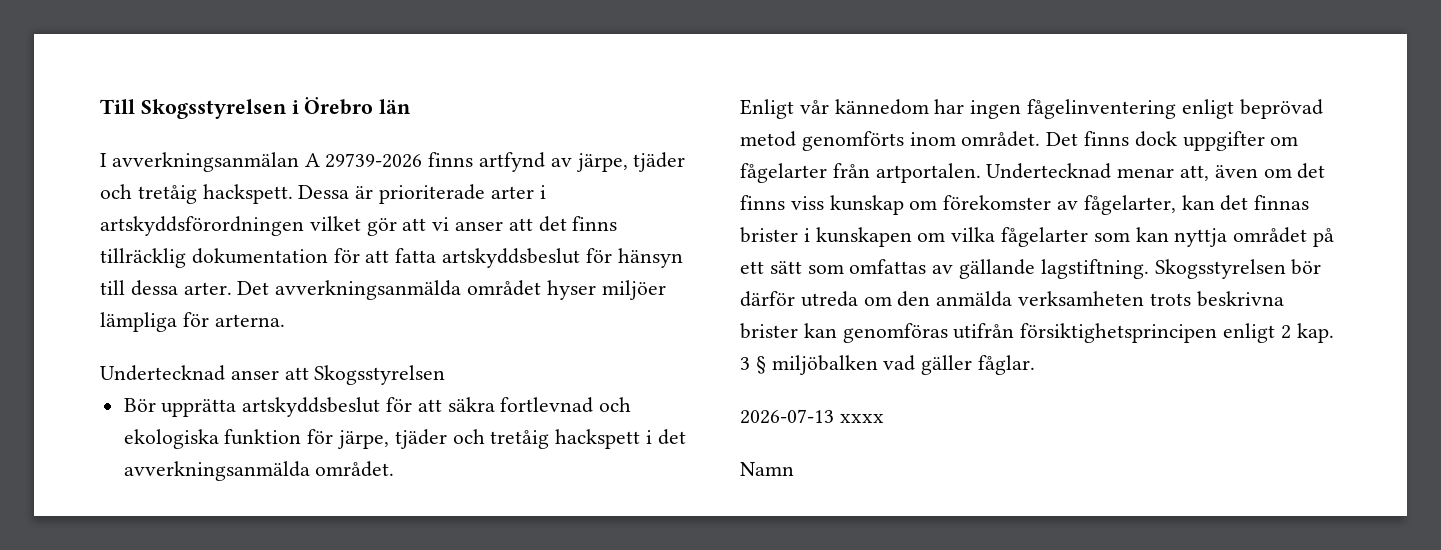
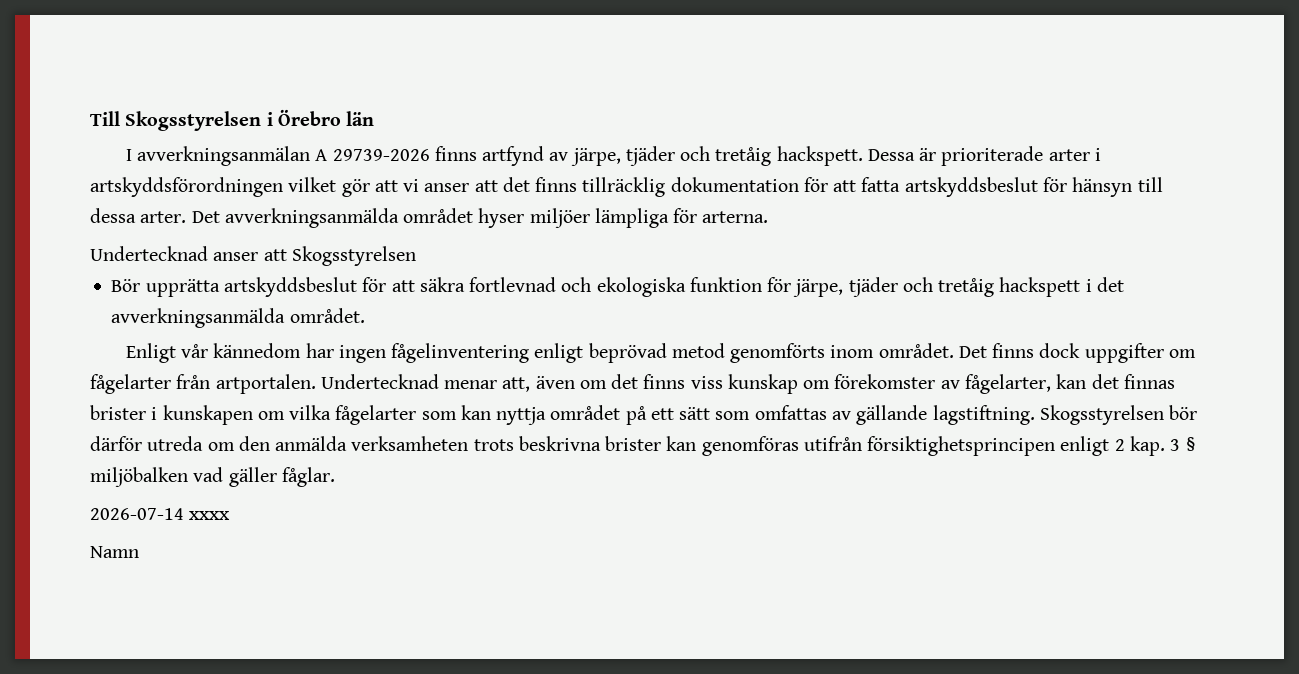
[740,409,834,424] 2026-07-13 -> [90,508,184,520] 2026-07-14

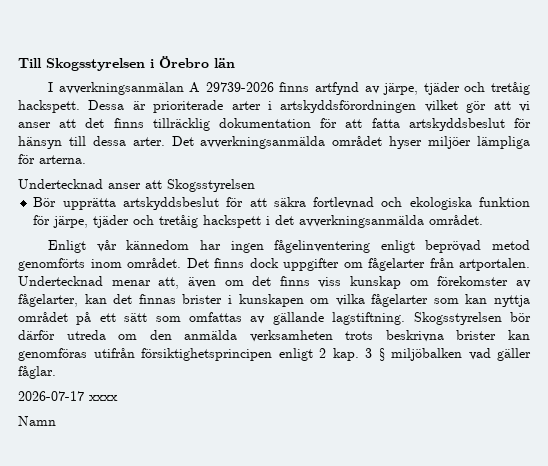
[90,508,184,520] 2026-07-14 -> [18,391,84,401] 2026-07-17

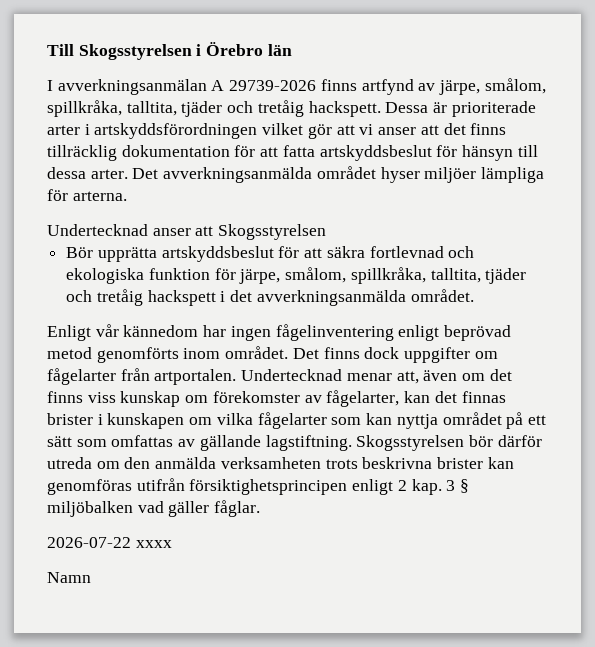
(419, 89) none -> [484,78,546,94] [47,100,177,117] smålom, spillkråka, talltita,
(89, 222) none -> [285,267,481,284] smålom, spillkråka, talltita,
[18,391,84,401] 2026-07-17 -> [47,537,131,548] 2026-07-22

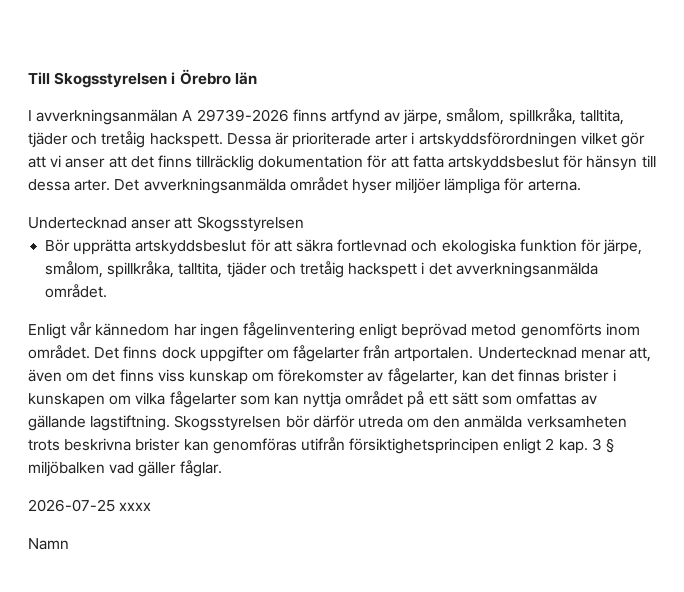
[47,537,131,548] 2026-07-22 -> [28,499,115,512] 2026-07-25

